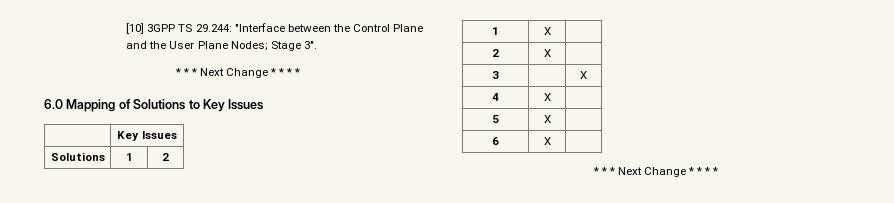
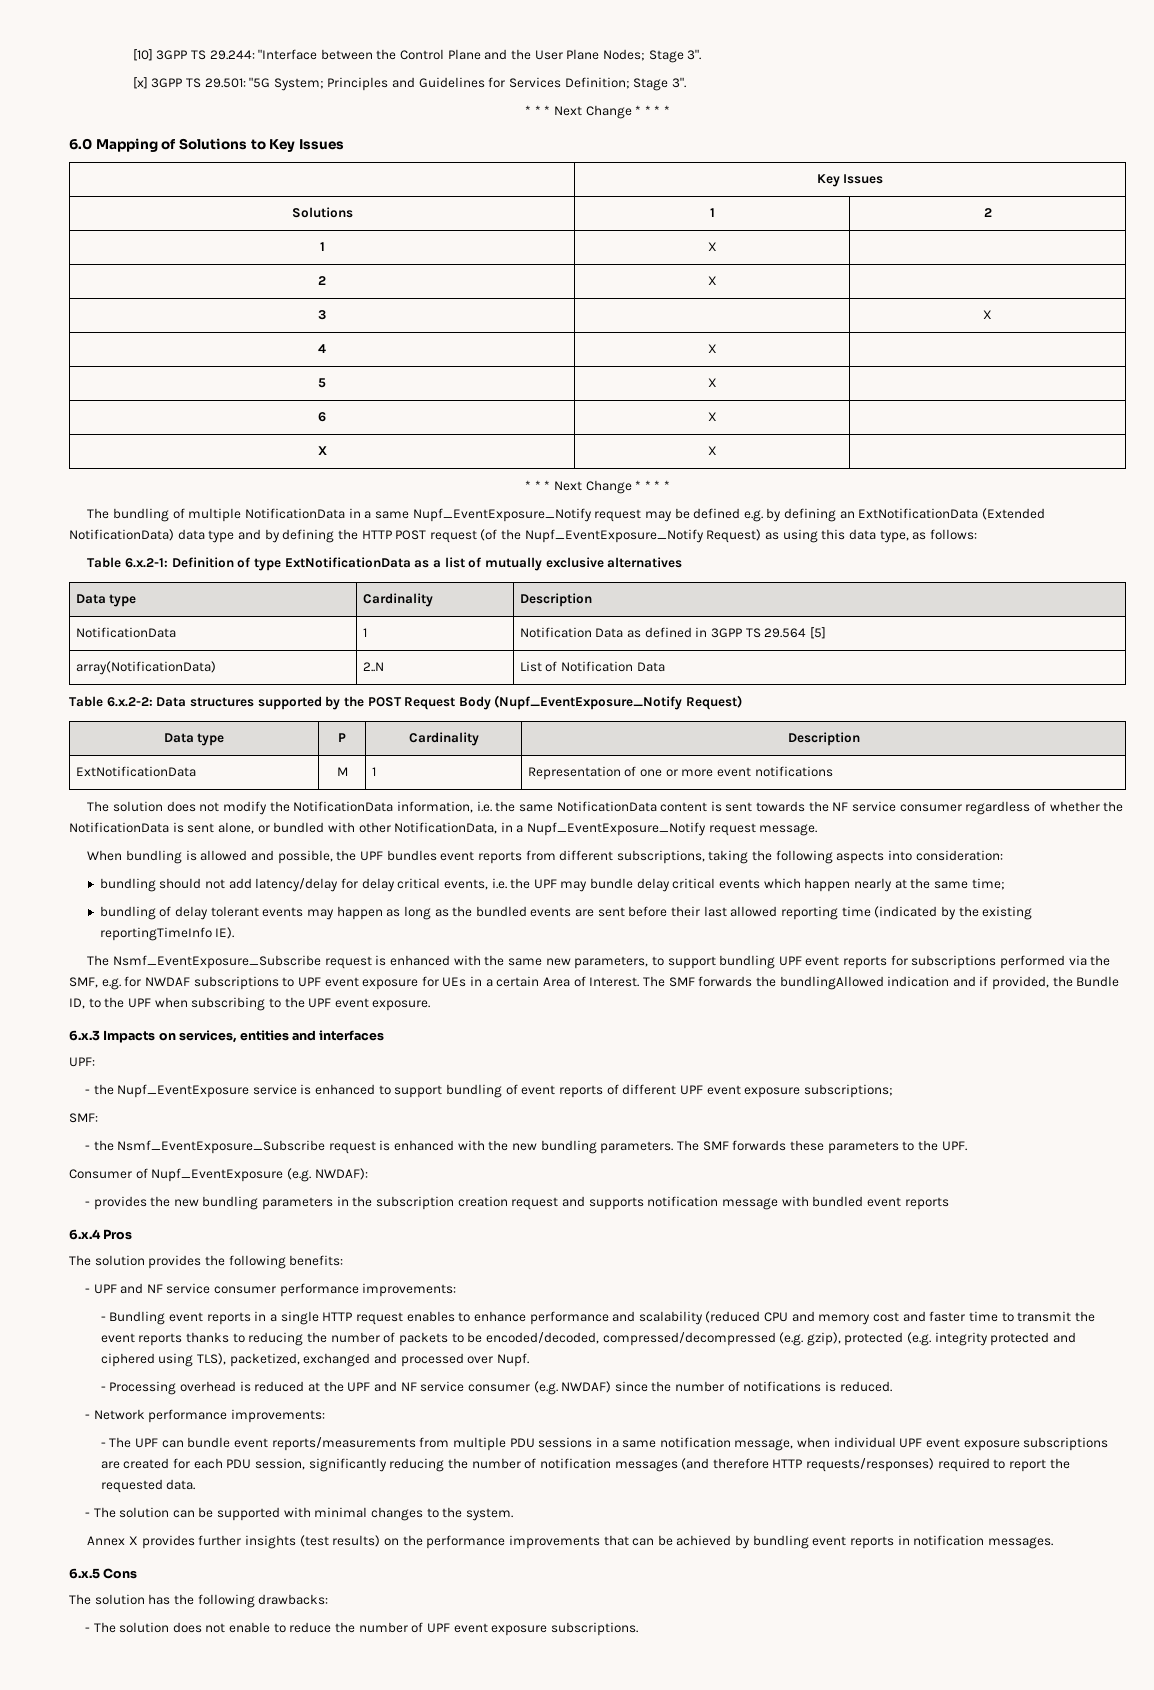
(317, 45) none -> [132,77,686,91] // [x] 3GPP TS 29.501: "5G System; Principles and Guidelines for Services Definition; Stage 3".
[592,167,719,177] // * * * Next Change * * * * -> [317,446,327,455] [707,446,717,455] [524,480,671,494] [87,508,1046,522] [69,529,977,543] [87,557,683,571] [75,594,137,607] [362,593,433,607] [519,593,592,607] [75,627,176,638] [362,628,367,637] [519,627,826,639] [75,661,216,675] [362,662,384,672] [519,661,665,672] [69,695,743,710] [163,733,225,746] [338,733,346,742] [408,732,479,746] [787,732,860,746] [75,766,196,777] [336,767,348,776] [371,767,376,776] [527,766,833,780] [87,801,1124,815] [69,822,818,836] [87,850,1003,864] [99,878,1005,892] [99,906,1033,920] [99,927,235,941] [87,955,1111,969] [69,976,1120,990] [69,997,431,1011] [69,1030,385,1043] [69,1057,95,1067] [84,1084,893,1098] [69,1113,98,1123] [84,1140,967,1154] [69,1168,368,1182] [84,1196,949,1210] [69,1229,133,1240] [69,1255,344,1269] [84,1283,457,1297] [100,1311,1095,1325] [100,1332,1077,1346] [100,1353,529,1367] [100,1381,892,1395] [84,1409,325,1423] [100,1437,1109,1451] [100,1458,1070,1472] [100,1479,196,1493] [84,1507,513,1521] [87,1535,1053,1549] [69,1568,138,1579] [69,1594,329,1608] [84,1622,638,1636] // X | X | // * * * Next Change * * * * // The bundling of multiple NotificationData in a same Nupf_EventExposure_Notify request may be defined e.g. by defining an ExtNotificationData (Extended NotificationData) data type and by defining the HTTP POST request (of the Nupf_EventExposure_Notify Request) as using this data type, as follows: // Table 6.x.2-1: Definition of type ExtNotificationData as a list of mutually exclusive alternatives // Data type | Cardinality | Description // NotificationData | 1 | Notification Data as defined in 3GPP TS 29.564 [5] // array(NotificationData) | 2..N | List of Notification Data // Table 6.x.2-2: Data structures supported by the POST Request Body (Nupf_EventExposure_Notify Request) // Data type | P | Cardinality | Description // ExtNotificationData | M | 1 | Representation of one or more event notifications // The solution does not modify the NotificationData information, i.e. the same NotificationData content is sent towards the NF service consumer regardless of whether the NotificationData is sent alone, or bundled with other NotificationData, in a Nupf_EventExposure_Notify request message. // When bundling is allowed and possible, the UPF bundles event reports from different subscriptions, taking the following aspects into consideration: // bundling should not add latency/delay for delay critical events, i.e. the UPF may bundle delay critical events which happen nearly at the same time; // bundling of delay tolerant events may happen as long as the bundled events are sent before their last allowed reporting time (indicated by the existing reportingTimeInfo IE). // The Nsmf_EventExposure_Subscribe request is enhanced with the same new parameters, to support bundling UPF event reports for subscriptions performed via the SMF, e.g. for NWDAF subscriptions to UPF event exposure for UEs in a certain Area of Interest. The SMF forwards the bundlingAllowed indication and if provided, the Bundle ID, to the UPF when subscribing to the UPF event exposure. // 6.x.3 Impacts on services, entities and interfaces // UPF: // - the Nupf_EventExposure service is enhanced to support bundling of event reports of different UPF event exposure subscriptions; // SMF: // - the Nsmf_EventExposure_Subscribe request is enhanced with the new bundling parameters. The SMF forwards these parameters to the UPF. // Consumer of Nupf_EventExposure (e.g. NWDAF): // - provides the new bundling parameters in the subscription creation request and supports notification message with bundled event reports // 6.x.4 Pros // The solution provides the following benefits: // - UPF and NF service consumer performance improvements: // - Bundling event reports in a single HTTP request enables to enhance performance and scalability (reduced CPU and memory cost and faster time to transmit the event reports thanks to reducing the number of packets to be encoded/decoded, compressed/decompressed (e.g. gzip), protected (e.g. integrity protected and ciphered using TLS), packetized, exchanged and processed over Nupf. // - Processing overhead is reduced at the UPF and NF service consumer (e.g. NWDAF) since the number of notifications is reduced. // - Network performance improvements: // - The UPF can bundle event reports/measurements from multiple PDU sessions in a same notification message, when individual UPF event exposure subscriptions are created for each PDU session, significantly reducing the number of notification messages (and therefore HTTP requests/responses) required to report the requested data. // - The solution can be supported with minimal changes to the system. // Annex X provides further insights (test results) on the performance improvements that can be achieved by bundling event reports in notification messages. // 6.x.5 Cons // The solution has the following drawbacks: // - The solution does not enable to reduce the number of UPF event exposure subscriptions.

